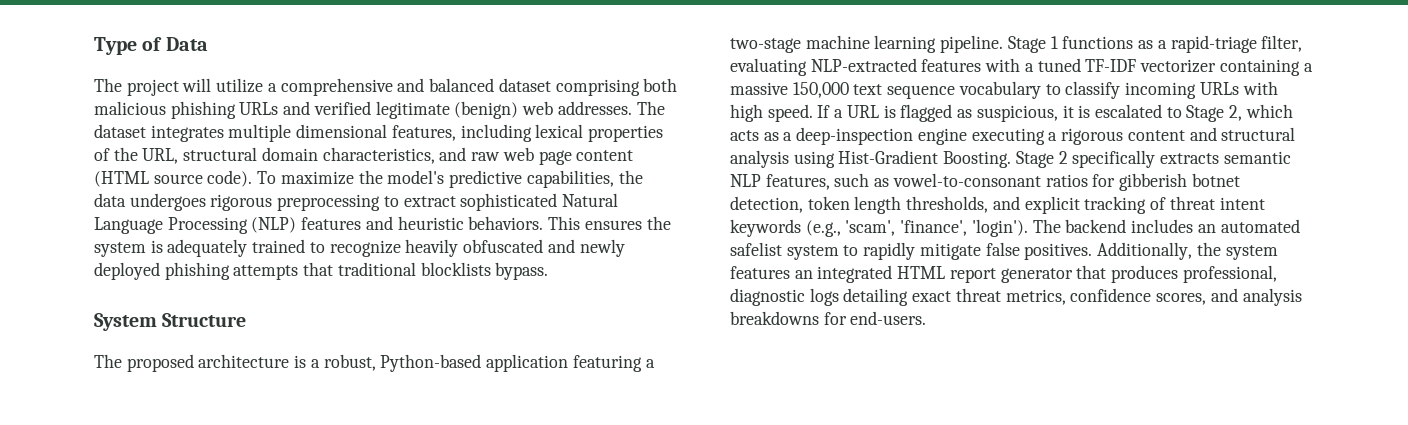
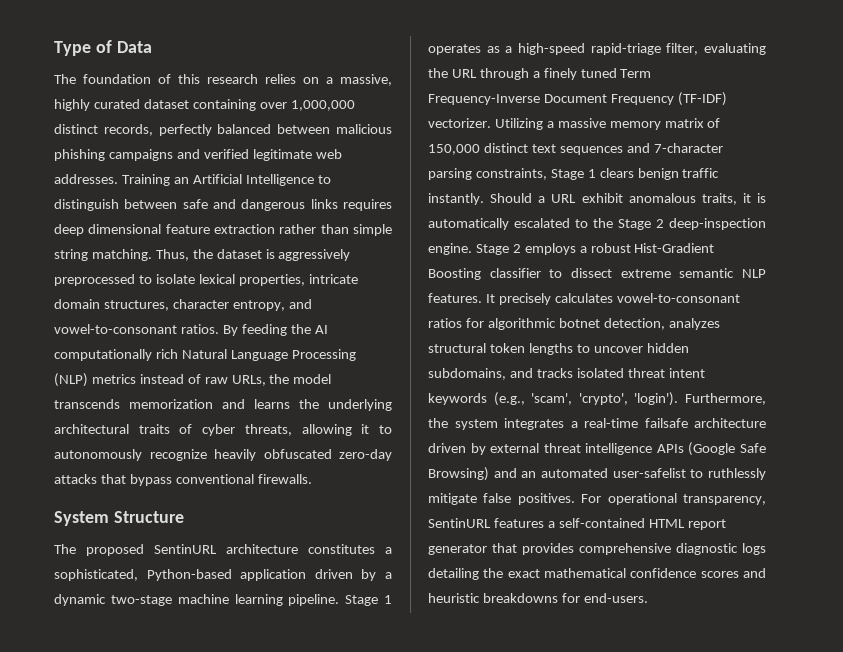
[126,78,678,96] project will utilize a comprehensive and balanced dataset comprising both -> [83,74,392,86] [54,99,355,111] [54,124,331,136] foundation of this research relies on a massive, highly curated dataset containing over 1,000,000 distinct records, perfectly balanced between
[239,102,279,115] URLs -> [108,149,173,161] campaigns
[454,101,519,119] (benign) -> (312, 155) none
[636,101,665,115] [94,124,664,142] [94,147,634,165] [94,170,643,188] [94,193,619,211] [94,216,671,234] [94,239,625,257] [94,262,549,280] [94,313,247,331] [94,354,655,372] The dataset integrates multiple dimensional features, including lexical properties of the URL, structural domain characteristics, and raw web page content (HTML source code). To maximize the model's predictive capabilities, the data undergoes rigorous preprocessing to extract sophisticated Natural Language Processing (NLP) features and heuristic behaviors. This ensures the system is adequately trained to recognize heavily obfuscated and newly deployed phishing attempts that traditional blocklists bypass. // System Structure // The proposed architecture is a robust, Python-based application featuring a -> [121,174,331,186] [54,199,392,211] [54,224,392,236] [54,249,351,261] [54,274,358,286] [54,299,312,311] [54,324,328,336] [54,349,356,361] [54,373,332,387] [54,399,392,411] [54,424,393,436] [54,449,392,461] [54,474,312,486] [54,511,184,526] [54,544,392,556] [54,569,393,581] [54,594,106,606] Training an Artificial Intelligence to distinguish between safe and dangerous links requires deep dimensional feature extraction rather than simple string matching. Thus, the dataset is aggressively preprocessed to isolate lexical properties, intricate domain structures, character entropy, and vowel-to-consonant ratios. By feeding the AI computationally rich Natural Language Processing (NLP) metrics instead of raw URLs, the model transcends memorization and learns the underlying architectural traits of cyber threats, allowing it to autonomously recognize heavily obfuscated zero-day attacks that bypass conventional firewalls. // System Structure // The proposed SentinURL architecture constitutes a sophisticated, Python-based application driven by a dynamic
[1062,36,1167,49] functions as a -> [428,43,585,55] operates as a high-speed
[810,58,1313,76] [730,81,1278,99] [730,104,1058,122] NLP-extracted features with a tuned TF-IDF vectorizer containing a massive 150,000 text sequence vocabulary to classify incoming URLs with high speed. If a URL is flagged as suspicious, -> [428,68,652,80] [428,92,727,106] [428,118,721,130] [428,143,723,155] [428,168,720,180] [428,193,737,205] the URL through a finely tuned Term Frequency-Inverse Document Frequency (TF-IDF) vectorizer. Utilizing a massive memory matrix of 150,000 distinct text sequences and 7-character parsing constraints, Stage 1 clears benign traffic instantly. Should a URL exhibit anomalous traits,
(1091, 111) none -> [428,218,509,230] automatically
[1186,104,1293,122] [730,127,1296,145] [730,150,1291,168] [730,173,890,190] Stage 2, which acts as a deep-inspection engine executing a rigorous content and structural analysis using Hist-Gradient Boosting. Stage 2 specifically extracts semantic NLP features, such as -> [593,218,766,230] [428,243,715,255] [428,268,766,280] [428,293,613,305] the Stage 2 deep-inspection engine. Stage 2 employs a robust Hist-Gradient Boosting classifier to dissect extreme semantic NLP features. It precisely calculates
[1119,173,1188,191] gibberish -> [487,318,556,330] algorithmic
[807,196,1167,214] token length thresholds, and explicit tracking of -> [668,318,720,330] [428,343,689,355] [428,368,624,380] analyzes structural token lengths to uncover hidden subdomains, and tracks isolated
[900,219,1300,237] [730,242,1278,260] [730,265,893,283] 'finance', 'login'). The backend includes an automated safelist system to rapidly mitigate false positives. Additionally, the system features an integrated -> [578,392,766,406] [428,418,766,430] [428,442,766,456] [428,467,766,481] [428,493,766,505] [428,518,645,528] 'crypto', 'login'). Furthermore, the system integrates a real-time failsafe architecture driven by external threat intelligence APIs (Google Safe Browsing) and an automated user-safelist to ruthlessly mitigate false positives. For operational transparency, SentinURL features a self-contained
[1111,265,1277,283] produces professional, -> [522,543,671,555] provides comprehensive
[912,288,1302,306] exact threat metrics, confidence scores, and analysis -> [483,568,766,578] [428,593,480,603] the exact mathematical confidence scores and heuristic

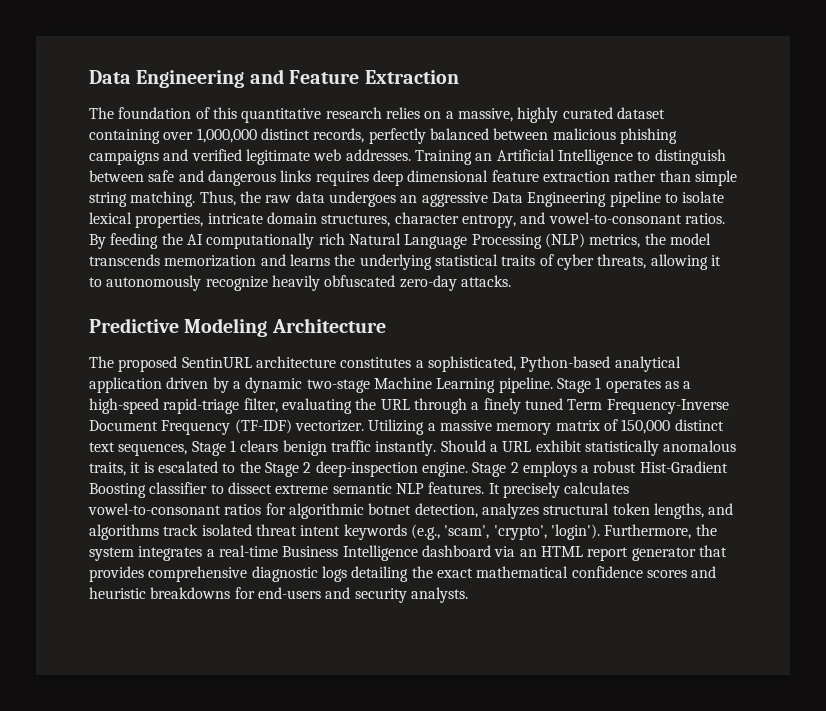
[54,40,152,56] Type of Data -> [89,69,459,88] Data Engineering and Feature Extraction
(200, 79) none -> [241,108,322,123] quantitative
[216,249,351,261] [54,274,135,286] dataset is aggressively preprocessed -> [265,191,661,207] raw data undergoes an aggressive Data Engineering pipeline
[91,374,266,386] metrics instead of raw URLs, -> [589,234,641,248] metrics,
[54,424,129,434] architectural -> [434,254,498,266] statistical
[54,474,312,486] [54,511,184,526] attacks that bypass conventional firewalls. // System Structure -> [460,275,511,287] [89,318,386,337] attacks. // Predictive Modeling Architecture
(232, 575) none -> [614,356,681,372] analytical
[177,594,283,606] machine learning -> [373,377,496,393] Machine Learning
[559,143,723,155] [428,168,547,180] sequences and 7-character parsing constraints, -> [118,443,188,456] sequences,
(623, 198) none -> [584,440,659,456] statistically
[428,218,509,230] automatically -> (154, 467) none
[528,343,689,355] [428,368,573,380] lengths to uncover hidden subdomains, and tracks -> [653,503,734,519] [89,524,199,540] lengths, and algorithms track
[644,418,766,428] [428,442,766,456] [428,467,766,481] [428,493,766,505] [428,518,645,528] failsafe architecture driven by external threat intelligence APIs (Google Safe Browsing) and an automated user-safelist to ruthlessly mitigate false positives. For operational transparency, SentinURL features a self-contained -> [282,545,537,561] Business Intelligence dashboard via an
[583,593,648,603] end-users. -> [257,587,468,603] end-users and security analysts.

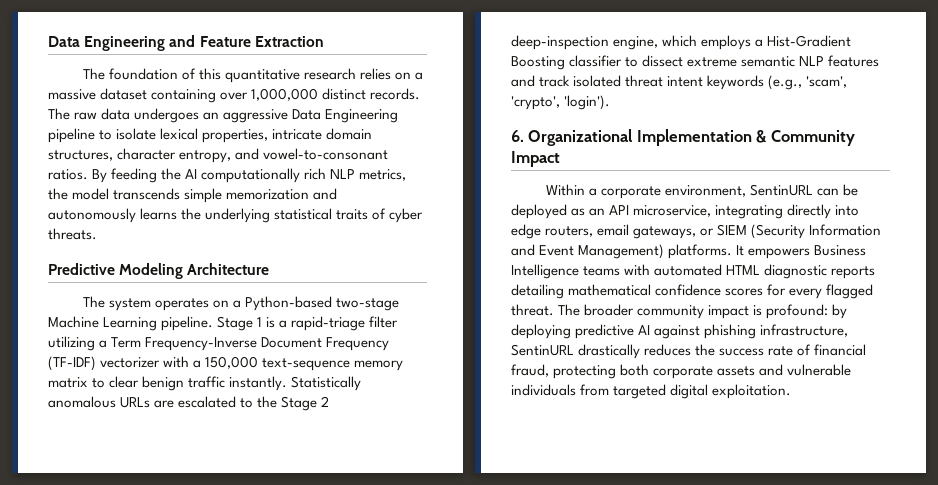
[457,107,613,123] massive, highly curated -> [48,89,96,100] massive
[313,128,677,144] [89,149,726,165] [89,170,737,186] [89,191,261,207] records, perfectly balanced between malicious phishing campaigns and verified legitimate web addresses. Training an Artificial Intelligence to distinguish between safe and dangerous links requires deep dimensional feature extraction rather than simple string matching. Thus, the -> [370,88,421,100] [48,108,70,120] records. The
[348,233,585,249] Natural Language Processing (NLP) -> [330,169,356,179] NLP
(160, 260) none -> [184,188,223,203] simple
(286, 260) none -> [48,208,136,223] autonomously
[597,254,721,270] [89,275,511,291] [89,318,386,337] [89,356,681,372] [89,377,303,393] threats, allowing it to autonomously recognize heavily obfuscated zero-day attacks. // Predictive Modeling Architecture // The proposed SentinURL architecture constitutes a sophisticated, Python-based analytical application driven by a dynamic -> [48,228,97,240] [48,263,270,279] [82,296,333,311] threats. // Predictive Modeling Architecture // The system operates on a Python-based
[605,379,692,393] [89,398,563,414] operates as a high-speed rapid-triage filter, evaluating the URL through a finely tuned -> [266,316,399,331] [48,336,108,351] is a rapid-triage filter utilizing a
[294,419,724,435] [89,440,737,456] [89,462,154,476] vectorizer. Utilizing a massive memory matrix of 150,000 distinct text sequences, Stage 1 clears benign traffic instantly. Should a URL exhibit statistically anomalous traits, it is -> [100,356,404,371] [48,376,362,391] [48,396,175,408] vectorizer with a 150,000 text-sequence memory matrix to clear benign traffic instantly. Statistically anomalous URLs are
[421,462,519,477] engine. Stage 2 -> [613,35,698,50] engine, which
[593,461,637,473] robust -> (764, 43) none
[428,482,630,498] [88,503,734,519] [89,524,159,540] features. It precisely calculates vowel-to-consonant ratios for algorithmic botnet detection, analyzes structural token lengths, and algorithms -> [828,55,880,67] [511,75,535,87] features and
[604,524,717,539] [89,545,727,561] [89,566,717,582] [89,587,468,603] Furthermore, the system integrates a real-time Business Intelligence dashboard via an HTML report generator that provides comprehensive diagnostic logs detailing the exact mathematical confidence scores and heuristic breakdowns for end-users and security analysts. -> [511,129,855,146] [511,151,560,167] [545,184,859,199] [511,204,860,219] [511,224,882,239] [511,244,867,259] [511,264,876,279] [511,284,874,299] [511,304,848,319] [511,324,849,339] [511,344,867,359] [511,364,852,379] [511,384,792,399] // 6. Organizational Implementation & Community Impact // Within a corporate environment, SentinURL can be deployed as an API microservice, integrating directly into edge routers, email gateways, or SIEM (Security Information and Event Management) platforms. It empowers Business Intelligence teams with automated HTML diagnostic reports detailing mathematical confidence scores for every flagged threat. The broader community impact is profound: by deploying predictive AI against phishing infrastructure, SentinURL drastically reduces the success rate of financial fraud, protecting both corporate assets and vulnerable individuals from targeted digital exploitation.

